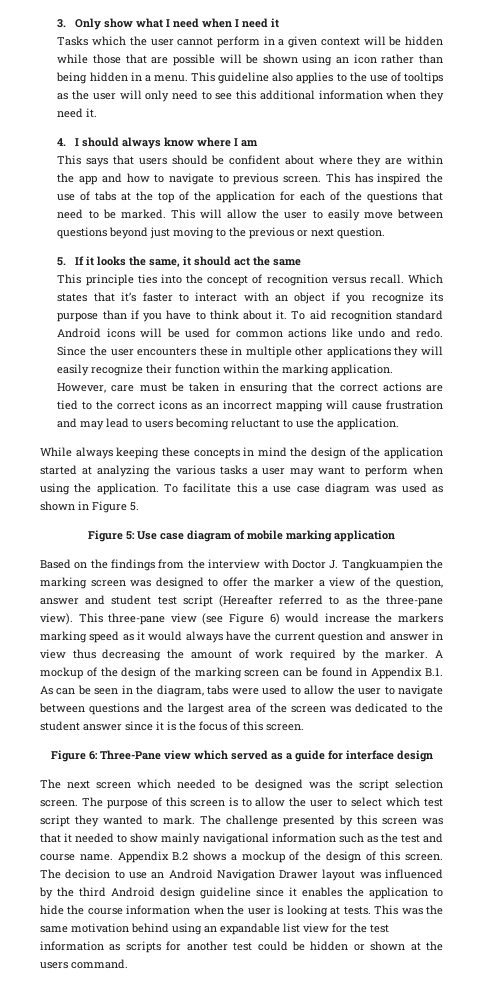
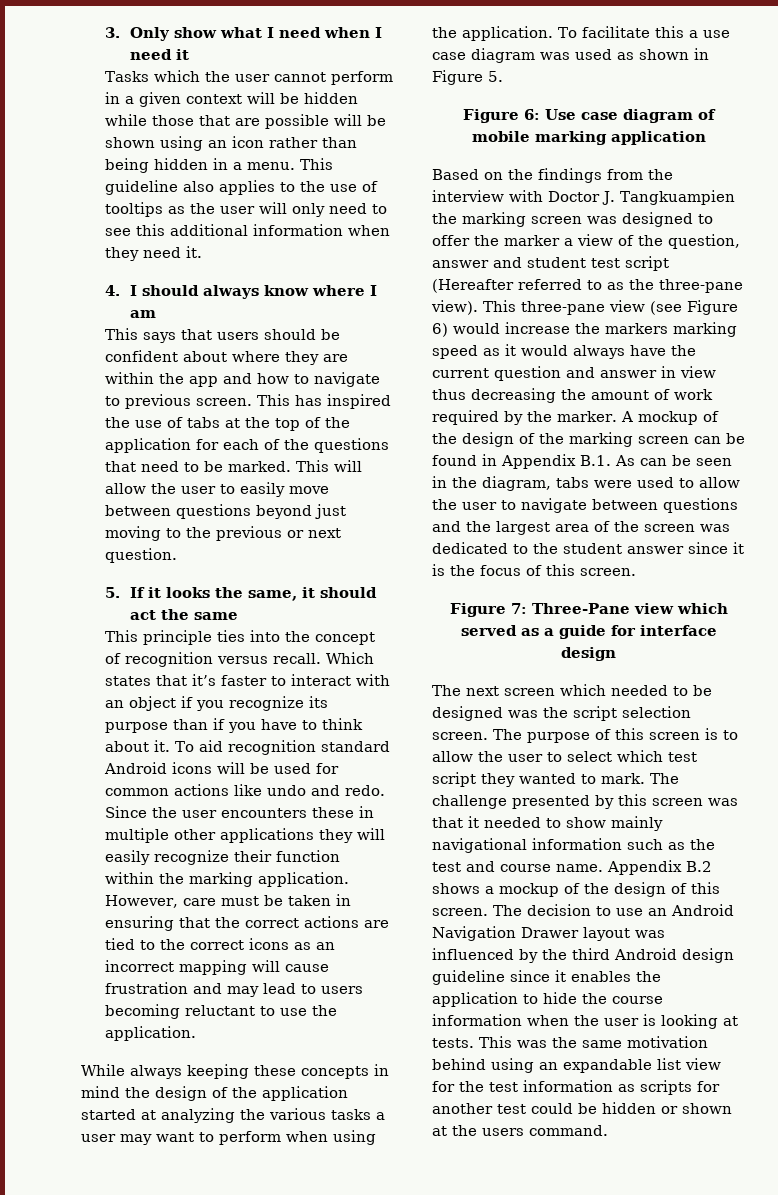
[126,531,135,540] 5: -> [524,109,540,120] 6:
[88,751,98,760] 6: -> [510,603,527,614] 7:

